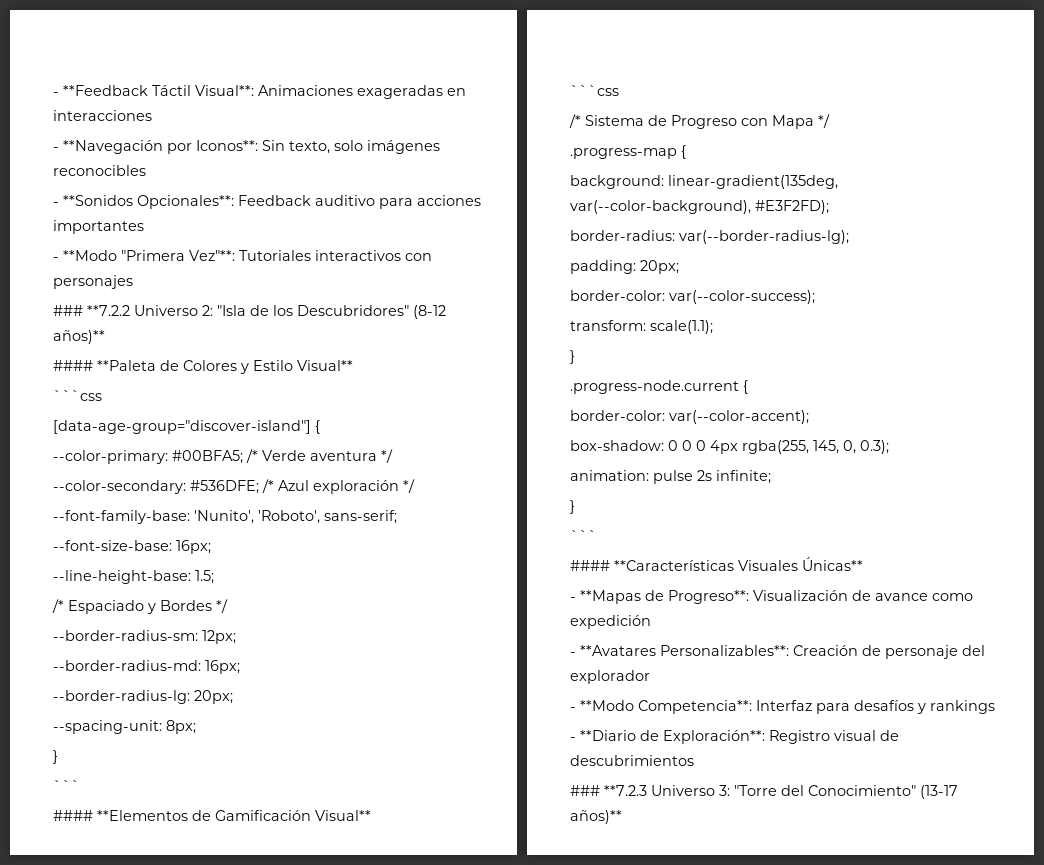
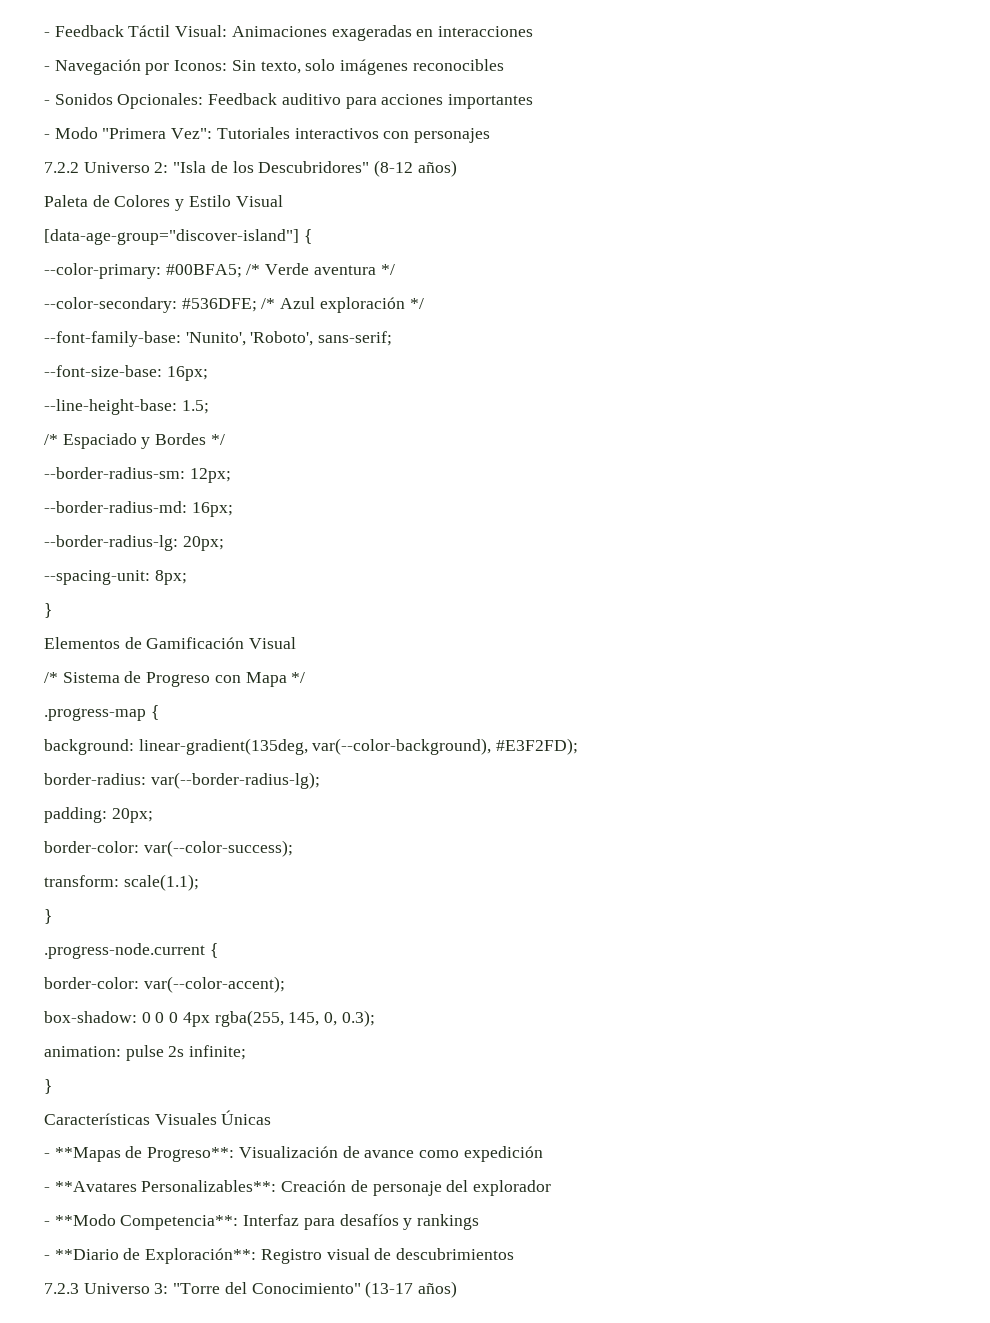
[53,85,254,96] - **Feedback Táctil Visual**: -> [44,25,228,37] - Feedback Táctil Visual:
[63,140,258,154] **Navegación por Iconos**: -> [54,59,228,75] Navegación por Iconos:
[63,195,234,209] **Sonidos Opcionales**: -> [54,93,204,109] Sonidos Opcionales:
[63,250,235,261] **Modo "Primera Vez"**: -> [54,127,213,139] Modo "Primera Vez":
[53,305,130,316] ### **7.2.2 -> [44,162,79,173] 7.2.2
[53,330,105,344] [53,360,156,371] años)** // #### **Paleta -> [417,160,457,177] [44,195,88,207] años) // Paleta
[297,360,353,371] [53,390,102,401] Visual** // ```css -> [235,195,283,207] Visual
[53,780,80,791] [53,810,371,821] [570,85,619,96] ``` // #### **Elementos de Gamificación Visual** // ```css -> [44,637,297,649] Elementos de Gamificación Visual
[570,530,597,541] [570,557,863,571] ``` // #### **Características Visuales Únicas** -> [44,1110,272,1125] Características Visuales Únicas
[570,785,647,796] ### **7.2.3 -> [44,1283,79,1294] 7.2.3
[570,810,622,824] años)** -> [418,1281,458,1298] años)

